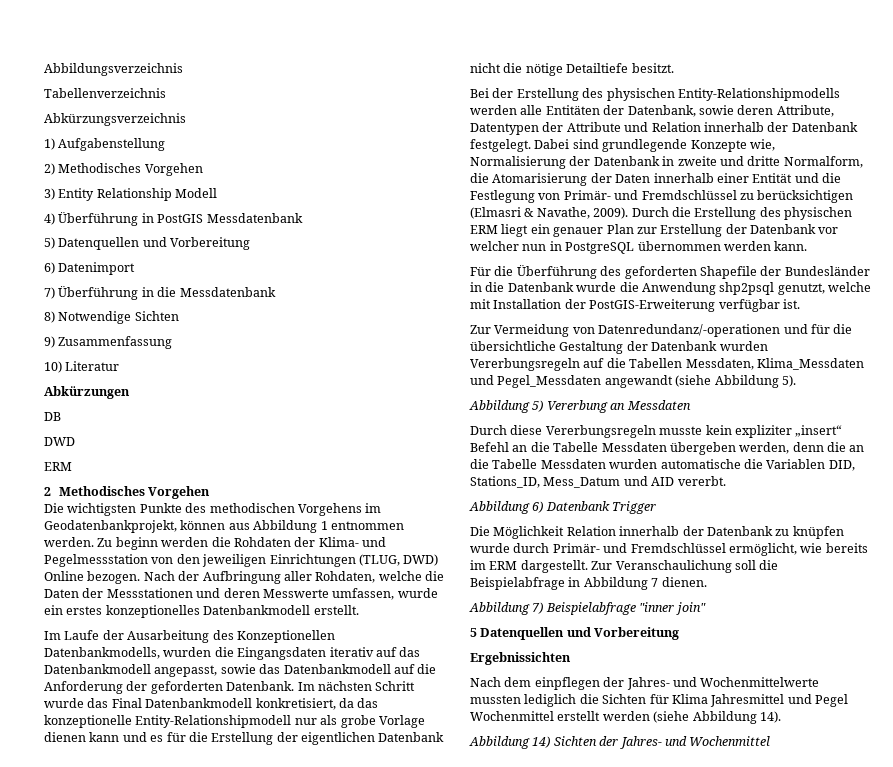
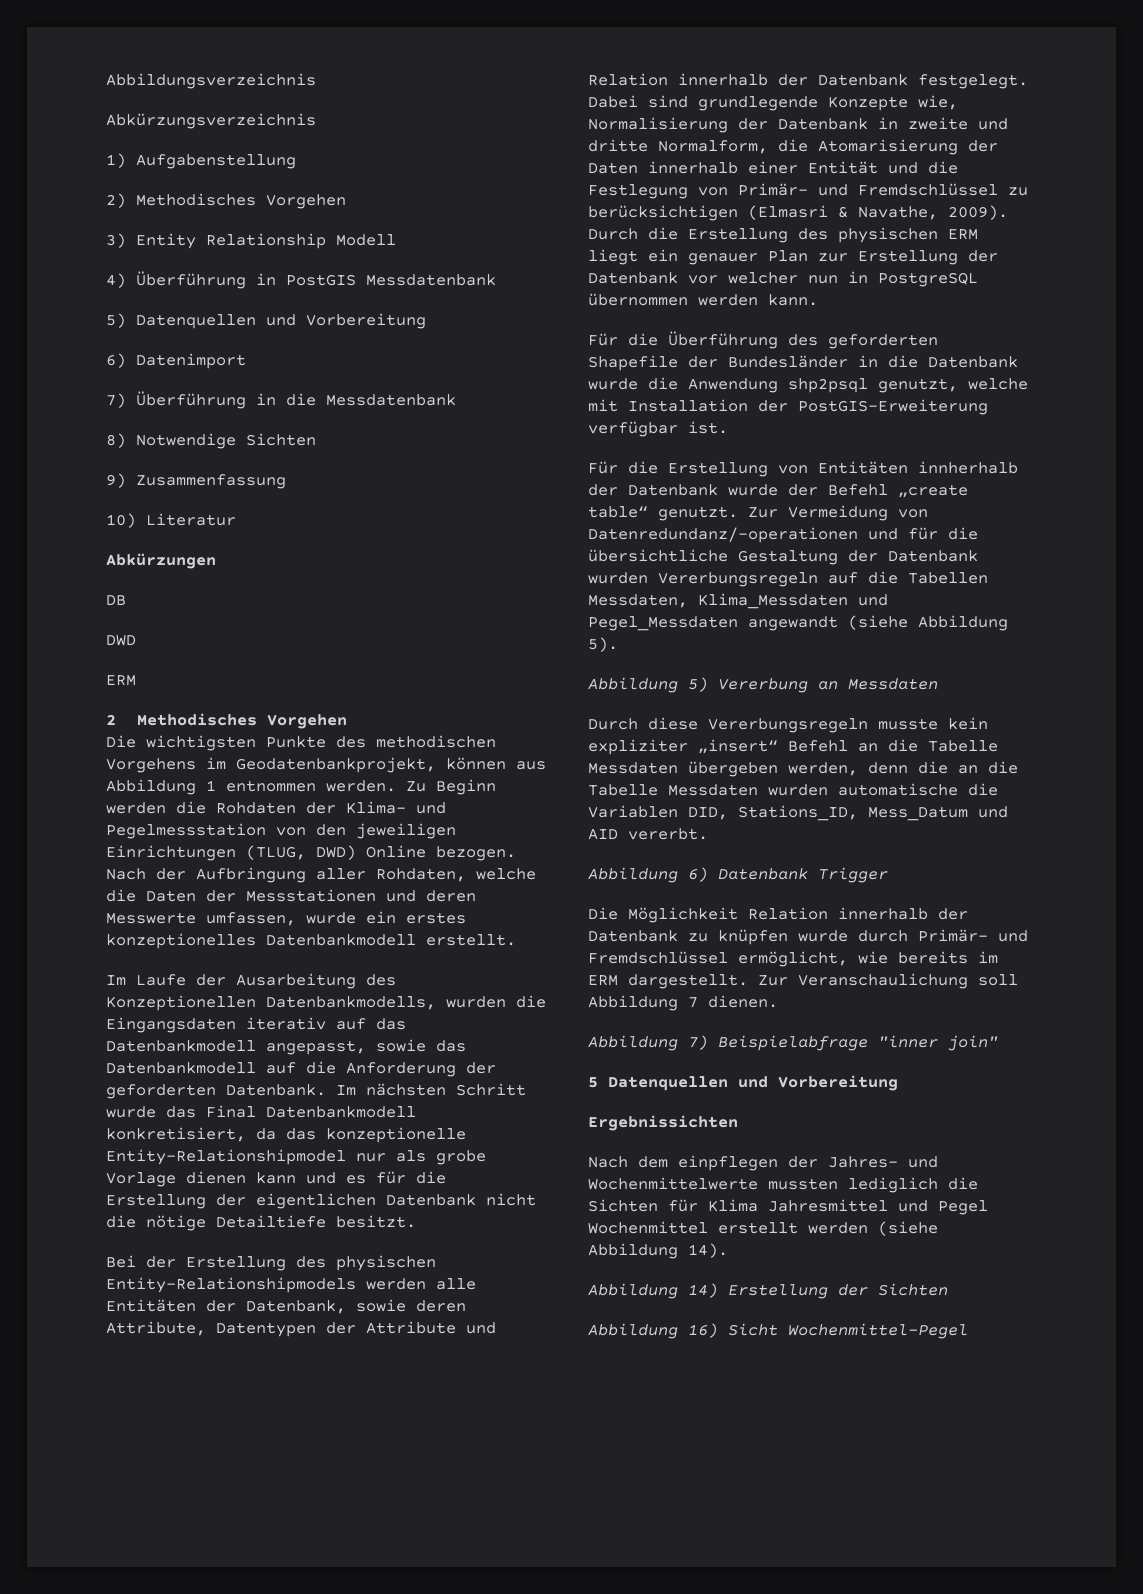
[44,88,166,98] // Tabellenverzeichnis -> (316, 81) none
[115,537,158,550] beginn -> [436,779,496,795] Beginn
[135,715,292,728] Entity-Relationshipmodell -> [106,1149,346,1165] Entity-Relationshipmodel
[677,88,840,101] Entity-Relationshipmodells -> [106,1277,356,1293] Entity-Relationshipmodels
(800, 304) none -> [588,461,1018,477] [588,484,968,498] [588,506,738,521] Für die Erstellung von Entitäten innherhalb der Datenbank wurde der Befehl „create table“ genutzt.
[759,560,779,570] [470,577,581,590] die Beispielabfrage in -> (1018, 980) none
[553,736,771,749] Sichten der Jahres- und Wochenmittel -> [728,1283,948,1299] [588,1323,968,1339] Erstellung der Sichten // Abbildung 16) Sicht Wochenmittel-Pegel

